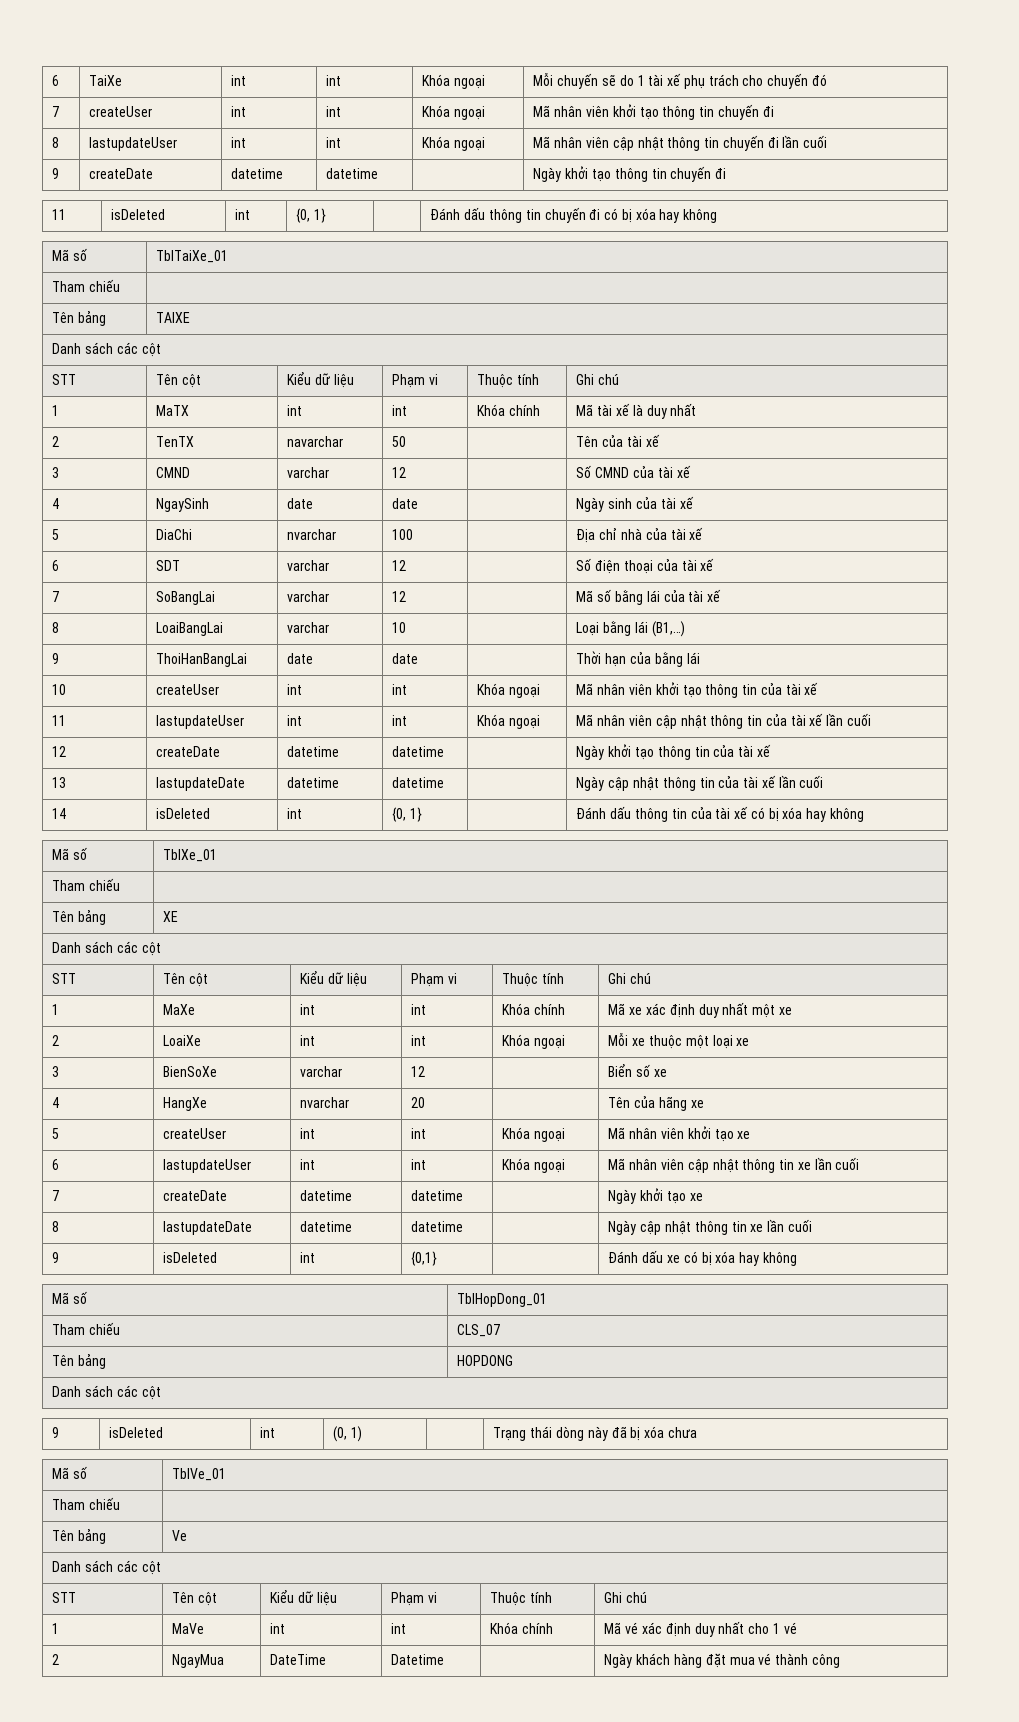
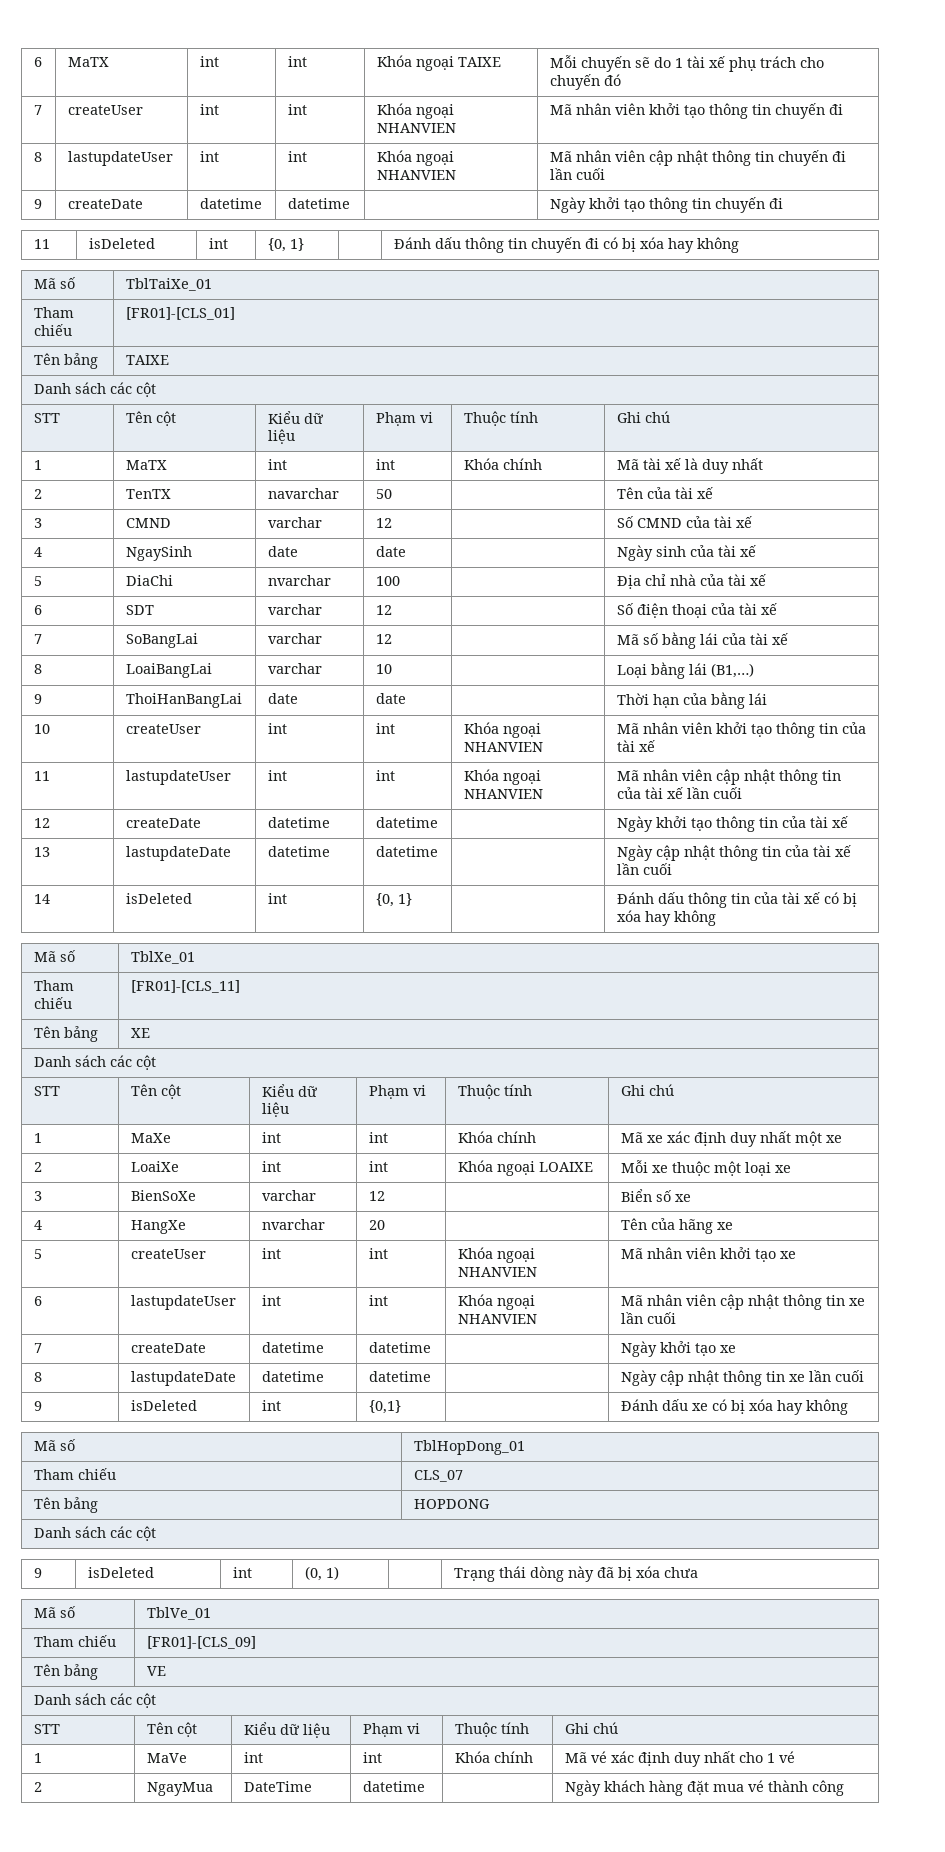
[52,75,60,86] [89,75,123,86] [231,75,247,86] [326,75,342,86] [422,74,486,89] 6 | TaiXe | int | int | Khóa ngoại -> [33,57,42,67] [67,57,109,67] [199,56,219,67] [287,56,307,67] [376,55,501,71] 6 | MaTX | int | int | Khóa ngoại TAIXE
(486, 113) none -> [376,123,456,133] NHANVIEN
(486, 144) none -> [376,170,456,180] NHANVIEN
(121, 285) none -> [125,307,235,320] [FR01]-[CLS_01]
(541, 691) none -> [463,742,543,752] NHANVIEN
(541, 722) none -> [463,789,543,799] NHANVIEN
(121, 884) none -> [130,980,240,993] [FR01]-[CLS_11]
(566, 1042) none -> [538,1162,593,1172] LOAIXE
(566, 1135) none -> [457,1267,537,1277] NHANVIEN
(566, 1166) none -> [457,1314,537,1324] NHANVIEN
[52,1529,107,1544] [172,1530,188,1541] // Tên bảng | Ve -> [146,1636,256,1649] [33,1664,98,1680] [146,1666,166,1676] [FR01]-[CLS_09] // Tên bảng | VE
[391,1654,445,1665] Datetime -> [362,1781,425,1792] datetime

